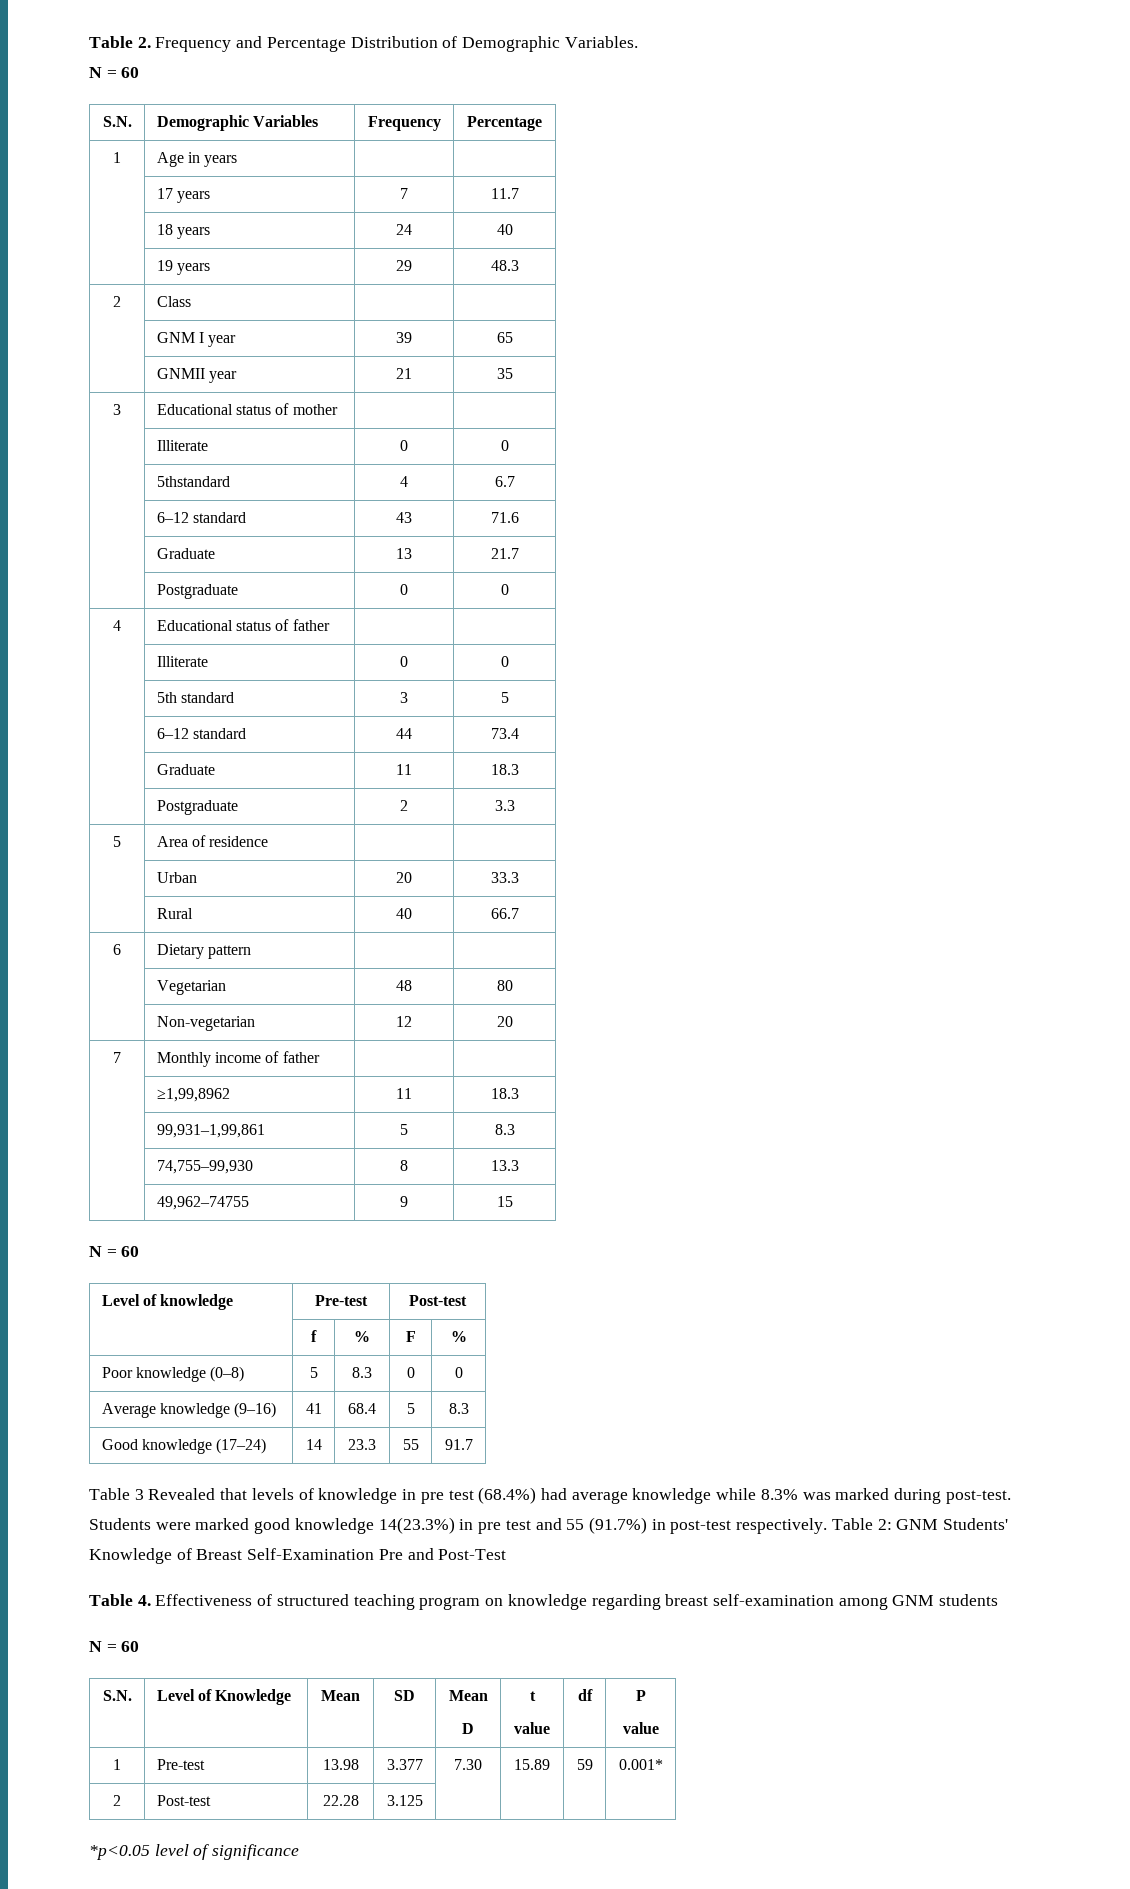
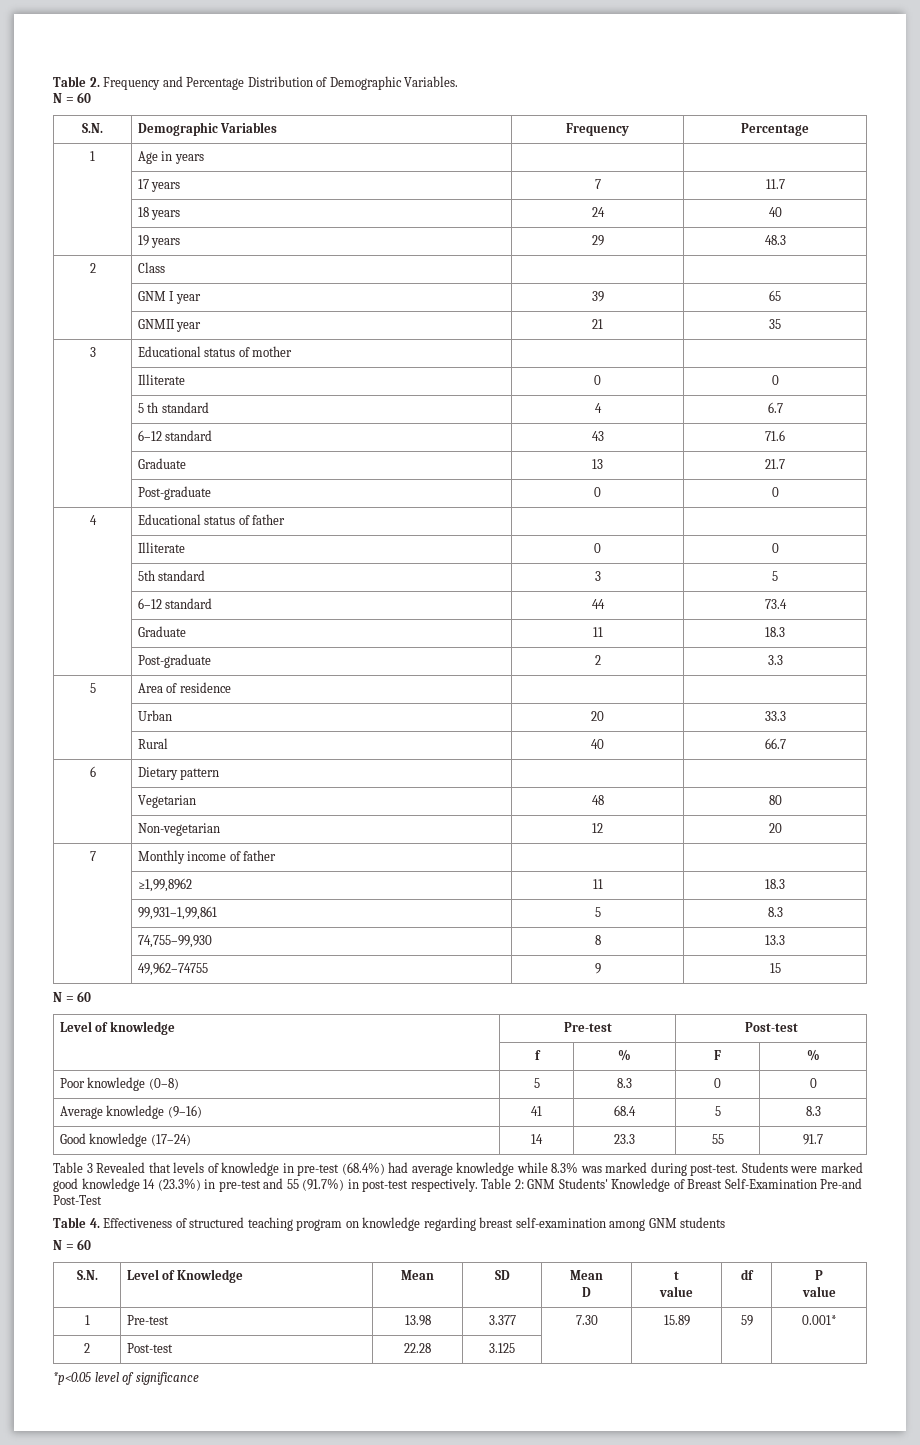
[156,476,230,487] 5thstandard -> [137,402,209,413] 5 th standard
[156,584,238,599] Postgraduate -> [137,486,211,500] Post-graduate
[156,800,238,815] Postgraduate -> [137,654,211,668] Post-graduate
[420,1490,474,1504] pre test -> [297,1164,340,1176] pre-test
[378,1517,531,1534] 14(23.3%) in pre test -> [143,1178,261,1192] 14 (23.3%) in pre-test
[378,1548,434,1560] Pre and -> [820,1178,863,1189] Pre-and

